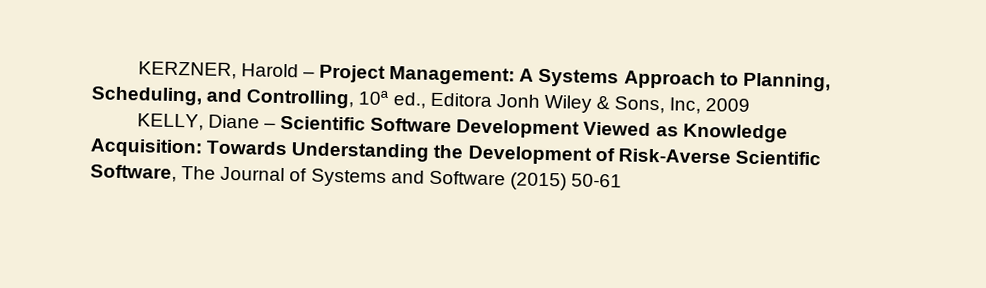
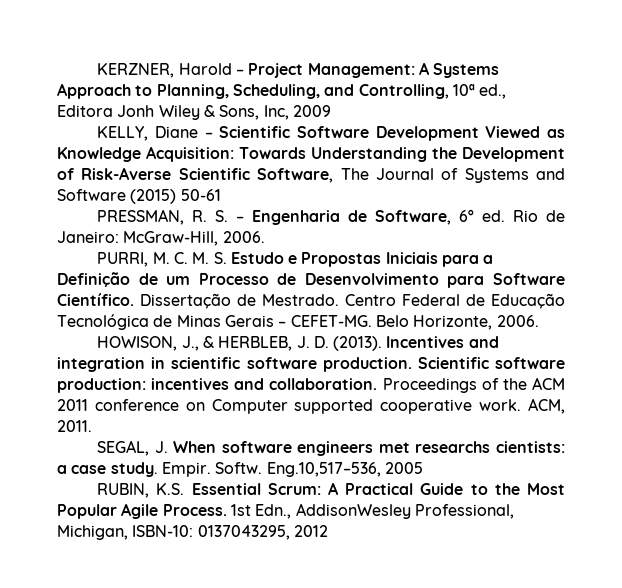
(623, 180) none -> [97,209,565,225] [57,231,265,246] [97,252,494,267] [57,272,565,288] [57,293,565,309] [57,314,539,330] [97,336,499,351] [57,357,565,372] [57,377,566,393] [57,398,566,414] [57,420,92,432] [97,440,565,456] [57,462,423,477] [97,482,566,498] [57,503,514,519] [57,525,328,540] // PRESSMAN, R. S. – Engenharia de Software, 6º ed. Rio de Janeiro: McGraw-Hill, 2006. // PURRI, M. C. M. S. Estudo e Propostas Iniciais para a Definição de um Processo de Desenvolvimento para Software Científico. Dissertação de Mestrado. Centro Federal de Educação Tecnológica de Minas Gerais – CEFET-MG. Belo Horizonte, 2006. // HOWISON, J., & HERBLEB, J. D. (2013). Incentives and integration in scientific software production. Scientific software production: incentives and collaboration. Proceedings of the ACM 2011 conference on Computer supported cooperative work. ACM, 2011. // SEGAL, J. When software engineers met researchs cientists: a case study. Empir. Softw. Eng.10,517–536, 2005 // RUBIN, K.S. Essential Scrum: A Practical Guide to the Most Popular Agile Process. 1st Edn., AddisonWesley Professional, Michigan, ISBN-10: 0137043295, 2012

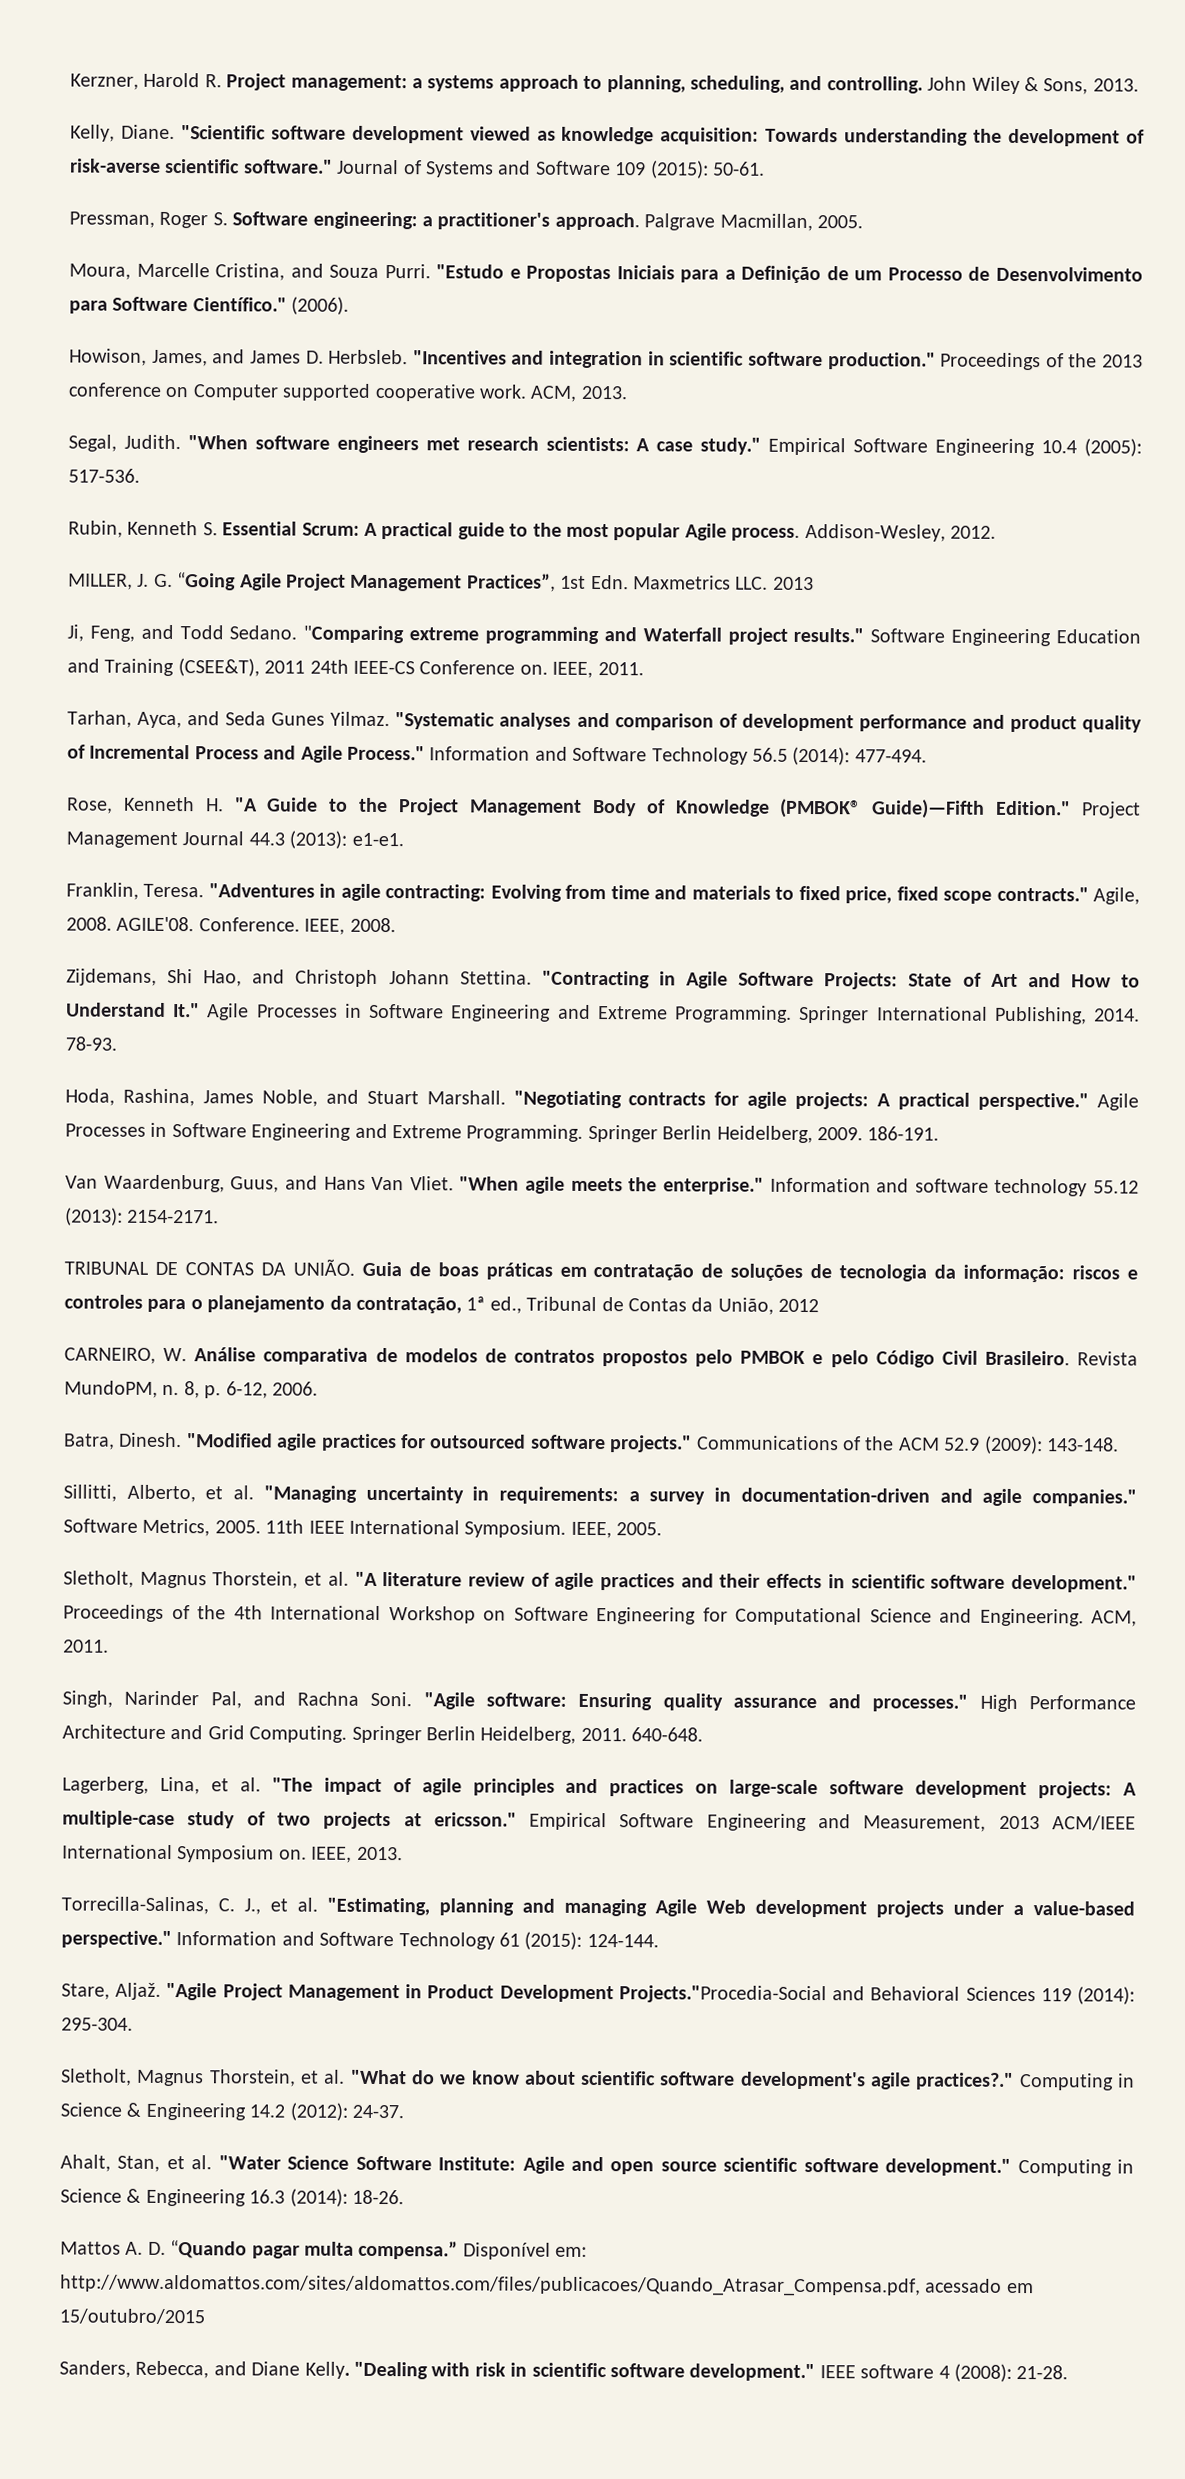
[97,62,500,78] [57,83,507,99] [57,105,331,120] [97,126,565,141] [57,146,565,162] [57,167,369,183] KERZNER, Harold – Project Management: A Systems Approach to Planning, Scheduling, and Controlling, 10ª ed., Editora Jonh Wiley & Sons, Inc, 2009 // KELLY, Diane – Scientific Software Development Viewed as Knowledge Acquisition: Towards Understanding the Development of Risk-Averse Scientific Software, The -> [70,72,1139,95] [70,124,1145,147] [70,158,333,174] Kerzner, Harold R. Project management: a systems approach to planning, scheduling, and controlling. John Wiley & Sons, 2013. // Kelly, Diane. "Scientific software development viewed as knowledge acquisition: Towards understanding the development of risk-averse scientific software."
[130,189,221,204] [97,209,565,225] [57,231,265,246] [97,252,284,267] (2015) 50-61 // PRESSMAN, R. S. – Engenharia de Software, 6º ed. Rio de Janeiro: McGraw-Hill, 2006. // PURRI, M. C. M. S. Estudo -> [615,160,765,179] [69,211,863,232] [69,262,505,281] 109 (2015): 50-61. // Pressman, Roger S. Software engineering: a practitioner's approach. Palgrave Macmillan, 2005. // Moura, Marcelle Cristina, and Souza Purri. "Estudo
[57,293,565,309] [57,314,539,330] [97,336,465,351] Científico. Dissertação de Mestrado. Centro Federal de Educação Tecnológica de Minas Gerais – CEFET-MG. Belo Horizonte, 2006. // HOWISON, J., & HERBLEB, J. D. (2013). Incentives -> [192,296,350,315] [69,348,507,367] Científico." (2006). // Howison, James, and James D. Herbsleb. "Incentives
[322,357,565,372] [57,377,566,393] [57,399,88,411] production. Scientific software production: incentives and collaboration. Proceedings of the ACM 2011 -> [827,352,1143,371] production." Proceedings of the 2013
[57,420,92,432] [97,440,565,456] [57,462,423,477] [97,482,566,498] [57,503,514,519] [57,525,328,540] 2011. // SEGAL, J. When software engineers met researchs cientists: a case study. Empir. Softw. Eng.10,517–536, 2005 // RUBIN, K.S. Essential Scrum: A Practical Guide to the Most Popular Agile Process. 1st Edn., AddisonWesley Professional, Michigan, ISBN-10: 0137043295, 2012 -> [580,385,628,400] [68,434,1142,457] [68,468,140,483] [68,520,996,542] [68,572,814,592] [67,624,1142,647] [67,658,644,678] [67,710,1143,733] [67,744,927,766] [67,796,1141,819] [66,830,404,849] [66,882,1141,905] [66,916,396,935] [66,968,1140,990] [66,1002,1141,1025] [65,1036,117,1051] [65,1088,1139,1111] [65,1122,940,1144] [65,1174,1139,1197] [65,1207,220,1226] [64,1258,1138,1283] [64,1294,820,1315] [64,1347,1138,1368] [64,1380,318,1399] [64,1432,1119,1455] [63,1484,1137,1507] [63,1518,663,1539] [63,1570,1138,1593] [63,1604,1137,1627] [63,1639,109,1653] [62,1690,1137,1713] [62,1724,704,1744] [62,1776,1137,1799] [62,1810,1136,1832] [62,1844,403,1863] [61,1896,1135,1918] [61,1930,659,1950] [61,1982,1136,2005] [61,2017,133,2031] [61,2068,1135,2091] [60,2102,404,2121] [60,2154,1134,2177] [60,2188,404,2207] [60,2240,588,2260] [60,2274,1034,2297] [59,2308,205,2325] [59,2360,1069,2382] 2013. // Segal, Judith. "When software engineers met research scientists: A case study." Empirical Software Engineering 10.4 (2005): 517-536. // Rubin, Kenneth S. Essential Scrum: A practical guide to the most popular Agile process. Addison-Wesley, 2012. // MILLER, J. G. “Going Agile Project Management Practices”, 1st Edn. Maxmetrics LLC. 2013 // Ji, Feng, and Todd Sedano. "Comparing extreme programming and Waterfall project results." Software Engineering Education and Training (CSEE&T), 2011 24th IEEE-CS Conference on. IEEE, 2011. // Tarhan, Ayca, and Seda Gunes Yilmaz. "Systematic analyses and comparison of development performance and product quality of Incremental Process and Agile Process." Information and Software Technology 56.5 (2014): 477-494. // Rose, Kenneth H. "A Guide to the Project Management Body of Knowledge (PMBOK® Guide)—Fifth Edition." Project Management Journal 44.3 (2013): e1-e1. // Franklin, Teresa. "Adventures in agile contracting: Evolving from time and materials to fixed price, fixed scope contracts." Agile, 2008. AGILE'08. Conference. IEEE, 2008. // Zijdemans, Shi Hao, and Christoph Johann Stettina. "Contracting in Agile Software Projects: State of Art and How to Understand It." Agile Processes in Software Engineering and Extreme Programming. Springer International Publishing, 2014. 78-93. // Hoda, Rashina, James Noble, and Stuart Marshall. "Negotiating contracts for agile projects: A practical perspective." Agile Processes in Software Engineering and Extreme Programming. Springer Berlin Heidelberg, 2009. 186-191. // Van Waardenburg, Guus, and Hans Van Vliet. "When agile meets the enterprise." Information and software technology 55.12 (2013): 2154-2171. // TRIBUNAL DE CONTAS DA UNIÃO. Guia de boas práticas em contratação de soluções de tecnologia da informação: riscos e controles para o planejamento da contratação, 1ª ed., Tribunal de Contas da União, 2012 // CARNEIRO, W. Análise comparativa de modelos de contratos propostos pelo PMBOK e pelo Código Civil Brasileiro. Revista MundoPM, n. 8, p. 6-12, 2006. // Batra, Dinesh. "Modified agile practices for outsourced software projects." Communications of the ACM 52.9 (2009): 143-148. // Sillitti, Alberto, et al. "Managing uncertainty in requirements: a survey in documentation-driven and agile companies." Software Metrics, 2005. 11th IEEE International Symposium. IEEE, 2005. // Sletholt, Magnus Thorstein, et al. "A literature review of agile practices and their effects in scientific software development." Proceedings of the 4th International Workshop on Software Engineering for Computational Science and Engineering. ACM, 2011. // Singh, Narinder Pal, and Rachna Soni. "Agile software: Ensuring quality assurance and processes." High Performance Architecture and Grid Computing. Springer Berlin Heidelberg, 2011. 640-648. // Lagerberg, Lina, et al. "The impact of agile principles and practices on large-scale software development projects: A multiple-case study of two projects at ericsson." Empirical Software Engineering and Measurement, 2013 ACM/IEEE International Symposium on. IEEE, 2013. // Torrecilla-Salinas, C. J., et al. "Estimating, planning and managing Agile Web development projects under a value-based perspective." Information and Software Technology 61 (2015): 124-144. // Stare, Aljaž. "Agile Project Management in Product Development Projects."Procedia-Social and Behavioral Sciences 119 (2014): 295-304. // Sletholt, Magnus Thorstein, et al. "What do we know about scientific software development's agile practices?." Computing in Science & Engineering 14.2 (2012): 24-37. // Ahalt, Stan, et al. "Water Science Software Institute: Agile and open source scientific software development." Computing in Science & Engineering 16.3 (2014): 18-26. // Mattos A. D. “Quando pagar multa compensa.” Disponível em: http://www.aldomattos.com/sites/aldomattos.com/files/publicacoes/Quando_Atrasar_Compensa.pdf, acessado em 15/outubro/2015 // Sanders, Rebecca, and Diane Kelly. "Dealing with risk in scientific software development." IEEE software 4 (2008): 21-28.

